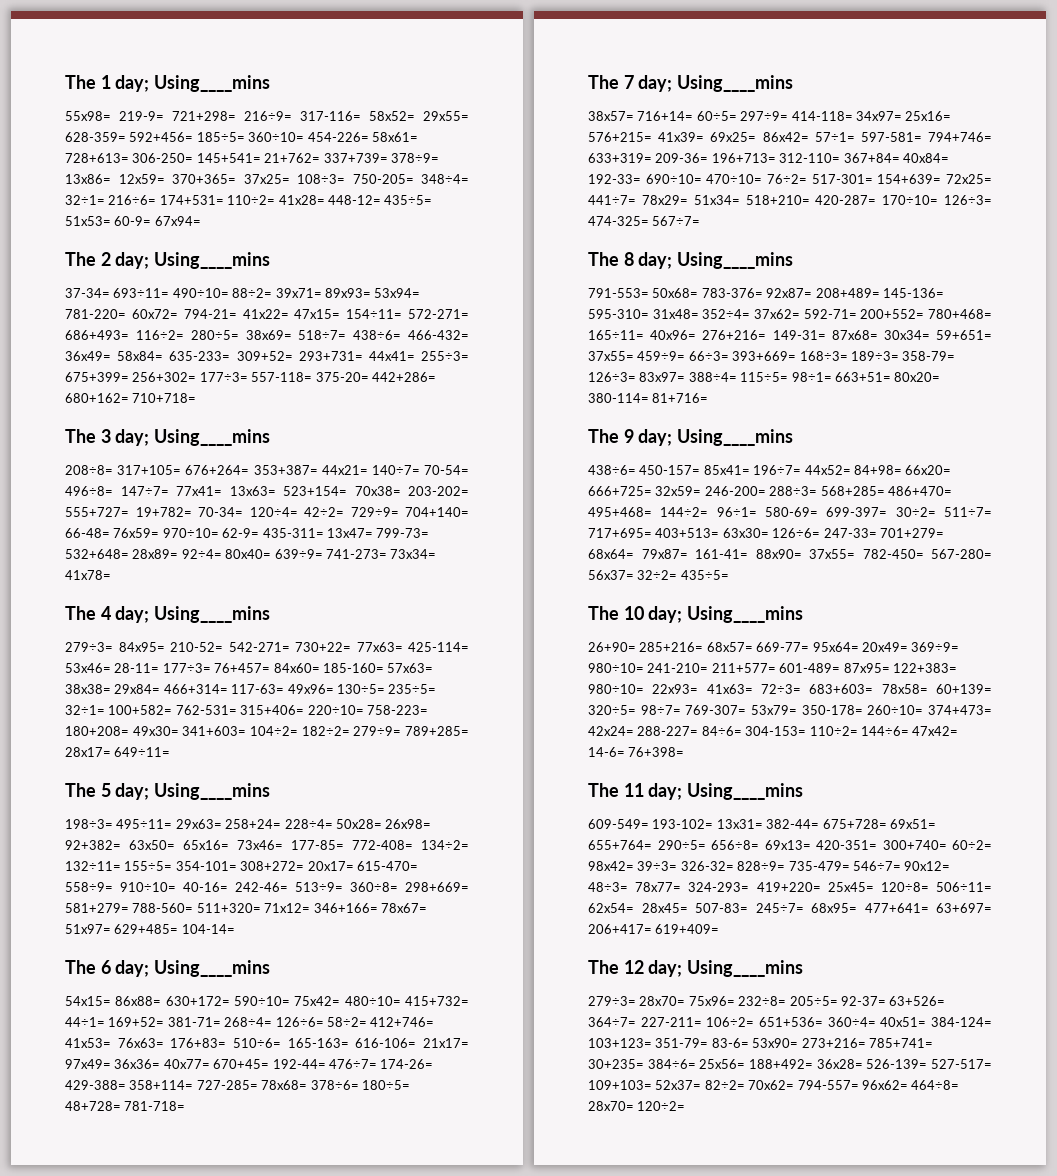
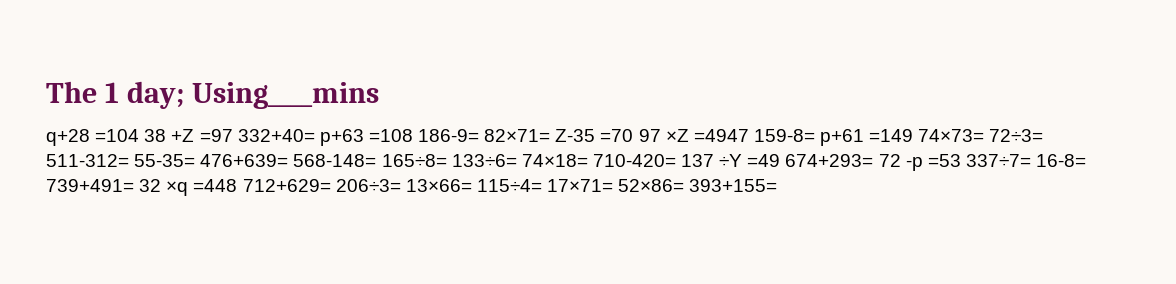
[65,111,469,121] [65,132,418,142] [65,153,439,163] [65,174,469,184] [65,195,433,205] [65,216,201,226] [65,252,271,269] [65,288,421,298] [65,309,469,319] [65,330,469,340] [65,351,469,361] [65,372,436,382] [65,393,197,403] [65,429,271,446] [65,465,469,475] [65,486,469,496] [65,507,469,517] [65,528,430,538] [65,549,437,559] [65,570,111,580] [65,606,271,623] [65,642,469,652] [65,663,434,673] [65,684,437,694] [65,705,428,715] [65,726,469,736] [65,747,171,757] [65,783,271,800] [65,819,432,829] [65,840,469,850] [65,861,418,871] [65,882,469,892] [65,903,427,913] [65,924,235,934] [65,960,271,977] [65,996,469,1006] [65,1017,435,1027] [65,1038,469,1048] [65,1059,434,1069] [65,1080,410,1090] [65,1101,186,1111] [588,75,794,92] [588,111,952,121] [588,132,992,142] [588,153,949,163] [588,174,992,184] [588,195,992,205] [588,216,701,226] [588,252,794,269] [588,288,944,298] [588,309,992,319] [588,330,992,340] [588,351,956,361] [588,372,941,382] [588,393,709,403] [588,429,794,446] [588,465,952,475] [588,486,952,496] [588,507,992,517] [588,528,944,538] [588,549,992,559] [588,570,729,580] [588,606,804,623] [588,642,960,652] [588,663,957,673] [588,684,992,694] [588,705,992,715] [588,726,959,736] [588,747,685,757] [588,783,804,800] [588,819,936,829] [588,840,992,850] [588,861,951,871] [588,882,992,892] [588,903,992,913] [588,924,720,934] [588,960,804,977] [588,996,946,1006] [588,1017,992,1027] [588,1038,933,1048] [588,1059,992,1069] [588,1080,960,1090] [588,1101,686,1111] 55x98= 219-9= 721+298= 216÷9= 317-116= 58x52= 29x55= 628-359= 592+456= 185÷5= 360÷10= 454-226= 58x61= 728+613= 306-250= 145+541= 21+762= 337+739= 378÷9= 13x86= 12x59= 370+365= 37x25= 108÷3= 750-205= 348÷4= 32÷1= 216÷6= 174+531= 110÷2= 41x28= 448-12= 435÷5= 51x53= 60-9= 67x94= // The 2 day; Using____mins // 37-34= 693÷11= 490÷10= 88÷2= 39x71= 89x93= 53x94= 781-220= 60x72= 794-21= 41x22= 47x15= 154÷11= 572-271= 686+493= 116÷2= 280÷5= 38x69= 518÷7= 438÷6= 466-432= 36x49= 58x84= 635-233= 309+52= 293+731= 44x41= 255÷3= 675+399= 256+302= 177÷3= 557-118= 375-20= 442+286= 680+162= 710+718= // The 3 day; Using____mins // 208÷8= 317+105= 676+264= 353+387= 44x21= 140÷7= 70-54= 496÷8= 147÷7= 77x41= 13x63= 523+154= 70x38= 203-202= 555+727= 19+782= 70-34= 120÷4= 42÷2= 729÷9= 704+140= 66-48= 76x59= 970÷10= 62-9= 435-311= 13x47= 799-73= 532+648= 28x89= 92÷4= 80x40= 639÷9= 741-273= 73x34= 41x78= // The 4 day; Using____mins // 279÷3= 84x95= 210-52= 542-271= 730+22= 77x63= 425-114= 53x46= 28-11= 177÷3= 76+457= 84x60= 185-160= 57x63= 38x38= 29x84= 466+314= 117-63= 49x96= 130÷5= 235÷5= 32÷1= 100+582= 762-531= 315+406= 220÷10= 758-223= 180+208= 49x30= 341+603= 104÷2= 182÷2= 279÷9= 789+285= 28x17= 649÷11= // The 5 day; Using____mins // 198÷3= 495÷11= 29x63= 258+24= 228÷4= 50x28= 26x98= 92+382= 63x50= 65x16= 73x46= 177-85= 772-408= 134÷2= 132÷11= 155÷5= 354-101= 308+272= 20x17= 615-470= 558÷9= 910÷10= 40-16= 242-46= 513÷9= 360÷8= 298+669= 581+279= 788-560= 511+320= 71x12= 346+166= 78x67= 51x97= 629+485= 104-14= // The 6 day; Using____mins // 54x15= 86x88= 630+172= 590÷10= 75x42= 480÷10= 415+732= 44÷1= 169+52= 381-71= 268÷4= 126÷6= 58÷2= 412+746= 41x53= 76x63= 176+83= 510÷6= 165-163= 616-106= 21x17= 97x49= 36x36= 40x77= 670+45= 192-44= 476÷7= 174-26= 429-388= 358+114= 727-285= 78x68= 378÷6= 180÷5= 48+728= 781-718= // The 7 day; Using____mins // 38x57= 716+14= 60÷5= 297÷9= 414-118= 34x97= 25x16= 576+215= 41x39= 69x25= 86x42= 57÷1= 597-581= 794+746= 633+319= 209-36= 196+713= 312-110= 367+84= 40x84= 192-33= 690÷10= 470÷10= 76÷2= 517-301= 154+639= 72x25= 441÷7= 78x29= 51x34= 518+210= 420-287= 170÷10= 126÷3= 474-325= 567÷7= // The 8 day; Using____mins // 791-553= 50x68= 783-376= 92x87= 208+489= 145-136= 595-310= 31x48= 352÷4= 37x62= 592-71= 200+552= 780+468= 165÷11= 40x96= 276+216= 149-31= 87x68= 30x34= 59+651= 37x55= 459÷9= 66÷3= 393+669= 168÷3= 189÷3= 358-79= 126÷3= 83x97= 388÷4= 115÷5= 98÷1= 663+51= 80x20= 380-114= 81+716= // The 9 day; Using____mins // 438÷6= 450-157= 85x41= 196÷7= 44x52= 84+98= 66x20= 666+725= 32x59= 246-200= 288÷3= 568+285= 486+470= 495+468= 144÷2= 96÷1= 580-69= 699-397= 30÷2= 511÷7= 717+695= 403+513= 63x30= 126÷6= 247-33= 701+279= 68x64= 79x87= 161-41= 88x90= 37x55= 782-450= 567-280= 56x37= 32÷2= 435÷5= // The 10 day; Using____mins // 26+90= 285+216= 68x57= 669-77= 95x64= 20x49= 369÷9= 980÷10= 241-210= 211+577= 601-489= 87x95= 122+383= 980÷10= 22x93= 41x63= 72÷3= 683+603= 78x58= 60+139= 320÷5= 98÷7= 769-307= 53x79= 350-178= 260÷10= 374+473= 42x24= 288-227= 84÷6= 304-153= 110÷2= 144÷6= 47x42= 14-6= 76+398= // The 11 day; Using____mins // 609-549= 193-102= 13x31= 382-44= 675+728= 69x51= 655+764= 290÷5= 656÷8= 69x13= 420-351= 300+740= 60÷2= 98x42= 39÷3= 326-32= 828÷9= 735-479= 546÷7= 90x12= 48÷3= 78x77= 324-293= 419+220= 25x45= 120÷8= 506÷11= 62x54= 28x45= 507-83= 245÷7= 68x95= 477+641= 63+697= 206+417= 619+409= // The 12 day; Using____mins // 279÷3= 28x70= 75x96= 232÷8= 205÷5= 92-37= 63+526= 364÷7= 227-211= 106÷2= 651+536= 360÷4= 40x51= 384-124= 103+123= 351-79= 83-6= 53x90= 273+216= 785+741= 30+235= 384÷6= 25x56= 188+492= 36x28= 526-139= 527-517= 109+103= 52x37= 82÷2= 70x62= 794-557= 96x62= 464÷8= 28x70= 120÷2= -> [46,129,1044,146] [46,154,1087,171] [46,179,778,196] q+28 =104 38 +Z =97 332+40= p+63 =108 186-9= 82×71= Z-35 =70 97 ×Z =4947 159-8= p+61 =149 74×73= 72÷3= 511-312= 55-35= 476+639= 568-148= 165÷8= 133÷6= 74×18= 710-420= 137 ÷Y =49 674+293= 72 -p =53 337÷7= 16-8= 739+491= 32 ×q =448 712+629= 206÷3= 13×66= 115÷4= 17×71= 52×86= 393+155=

